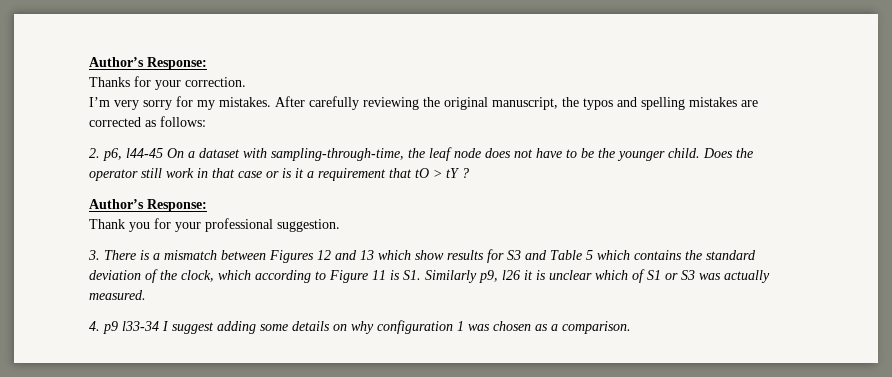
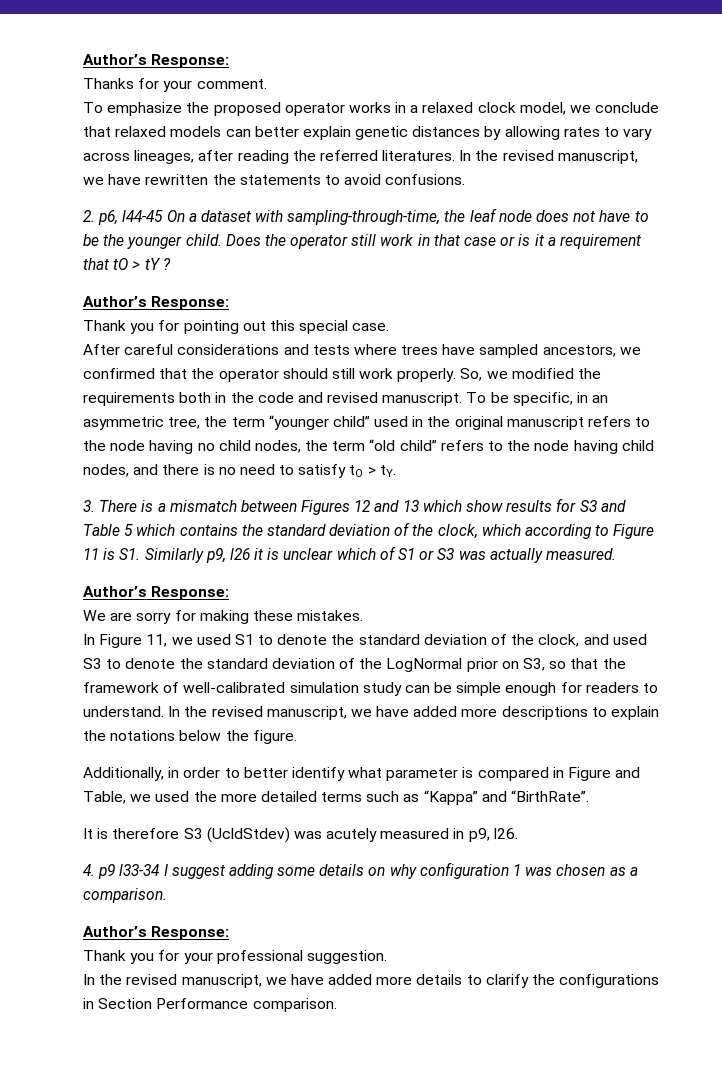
[185,77,246,87] [89,96,758,110] [89,116,206,127] correction. // I’m very sorry for my mistakes. After carefully reviewing the original manuscript, the typos and spelling mistakes are corrected as follows: -> [196,79,267,89] [83,102,660,116] [83,126,653,140] [83,150,638,164] [83,174,466,185] comment. // To emphasize the proposed operator works in a relaxed clock model, we conclude that relaxed models can better explain genetic distances by allowing rates to vary across lineages, after reading the referred literatures. In the revised manuscript, we have rewritten the statements to avoid confusions.
[175,218,340,232] your professional suggestion. -> [183,320,390,334] [83,344,641,358] [83,368,602,382] [83,392,609,406] [83,415,651,430] [83,439,654,454] [83,464,396,478] pointing out this special case. // After careful considerations and tests where trees have sampled ancestors, we confirmed that the operator should still work properly. So, we modified the requirements both in the code and revised manuscript. To be specific, in an asymmetric tree, the term “younger child” used in the original manuscript refers to the node having no child nodes, the term “old child” refers to the node having child nodes, and there is no need to satisfy tO > tY.
(146, 295) none -> [83,586,230,600] [83,610,364,624] [83,634,647,648] [83,658,626,672] [83,682,659,696] [83,706,660,720] [83,730,297,744] [83,767,641,781] [83,790,590,805] [83,827,518,843] // Author’s Response: // We are sorry for making these mistakes. // In Figure 11, we used S1 to denote the standard deviation of the clock, and used S3 to denote the standard deviation of the LogNormal prior on S3, so that the framework of well-calibrated simulation study can be simple enough for readers to understand. In the revised manuscript, we have added more descriptions to explain the notations below the figure. // Additionally, in order to better identify what parameter is compared in Figure and Table, we used the more detailed terms such as “Kappa” and “BirthRate”. // It is therefore S3 (UcldStdev) was acutely measured in p9, l26.
(631, 327) none -> [83,926,230,940] [83,950,387,964] [83,974,660,988] [83,998,337,1012] // Author’s Response: // Thank you for your professional suggestion. // In the revised manuscript, we have added more details to clarify the configurations in Section Performance comparison.

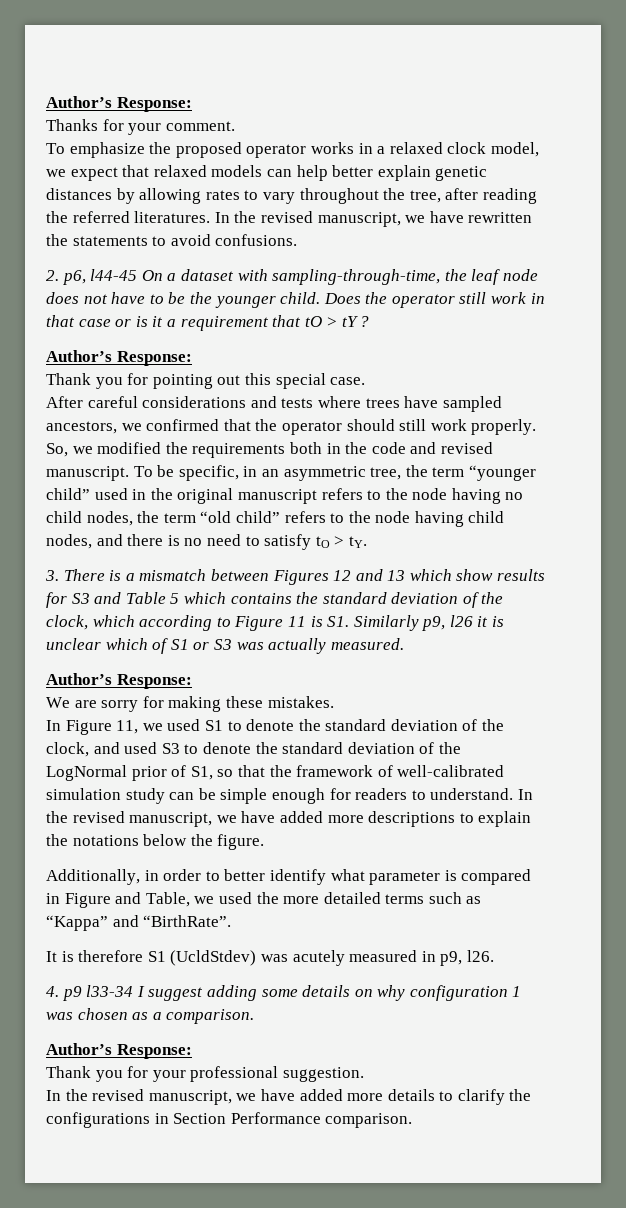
[595,102,660,113] conclude -> [70,167,118,181] expect
(251, 133) none -> [296,165,328,181] help
[83,150,195,164] across lineages, -> [299,188,441,204] throughout the tree,
[501,658,546,671] on S3, -> [171,765,213,780] of S1,
[183,828,203,839] S3 -> [147,951,166,962] S1

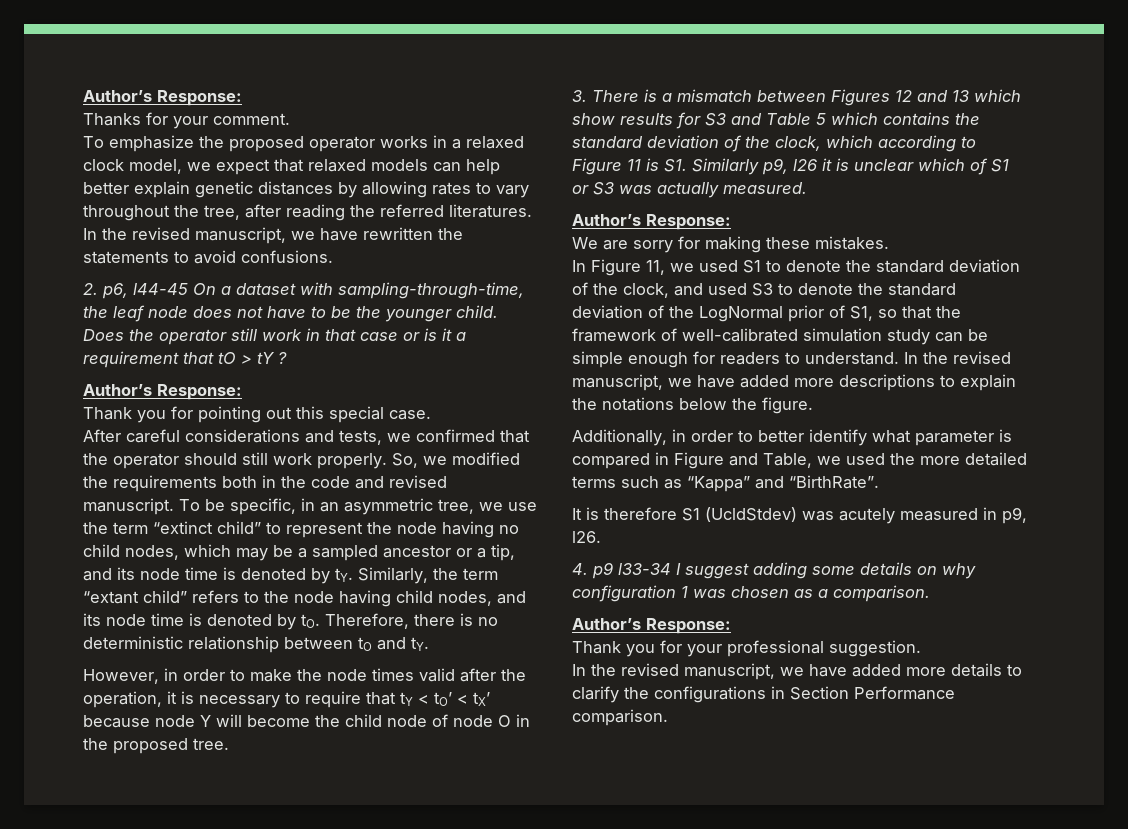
[281,396,502,412] [46,421,117,434] tests where trees have sampled ancestors, -> [339,430,382,445] tests,
[405,465,536,481] [46,488,382,504] the term “younger child” used in the original manuscript refers to -> [479,502,537,511] [83,521,363,538] we use the term “extinct child” to represent
[137,511,232,523] the term “old -> [184,544,515,561] [83,567,498,584] [83,591,139,604] which may be a sampled ancestor or a tip, and its node time is denoted by tY. Similarly, the term “extant
[127,534,367,550] there is no need to satisfy tO > tY. -> [83,613,498,630] [83,636,429,653] [83,668,526,684] [83,691,490,708] [83,714,530,728] [83,738,229,754] its node time is denoted by tO. Therefore, there is no deterministic relationship between tO and tY. // However, in order to make the node times valid after the operation, it is necessary to require that tY < tO’ < tX’ because node Y will become the child node of node O in the proposed tree.

